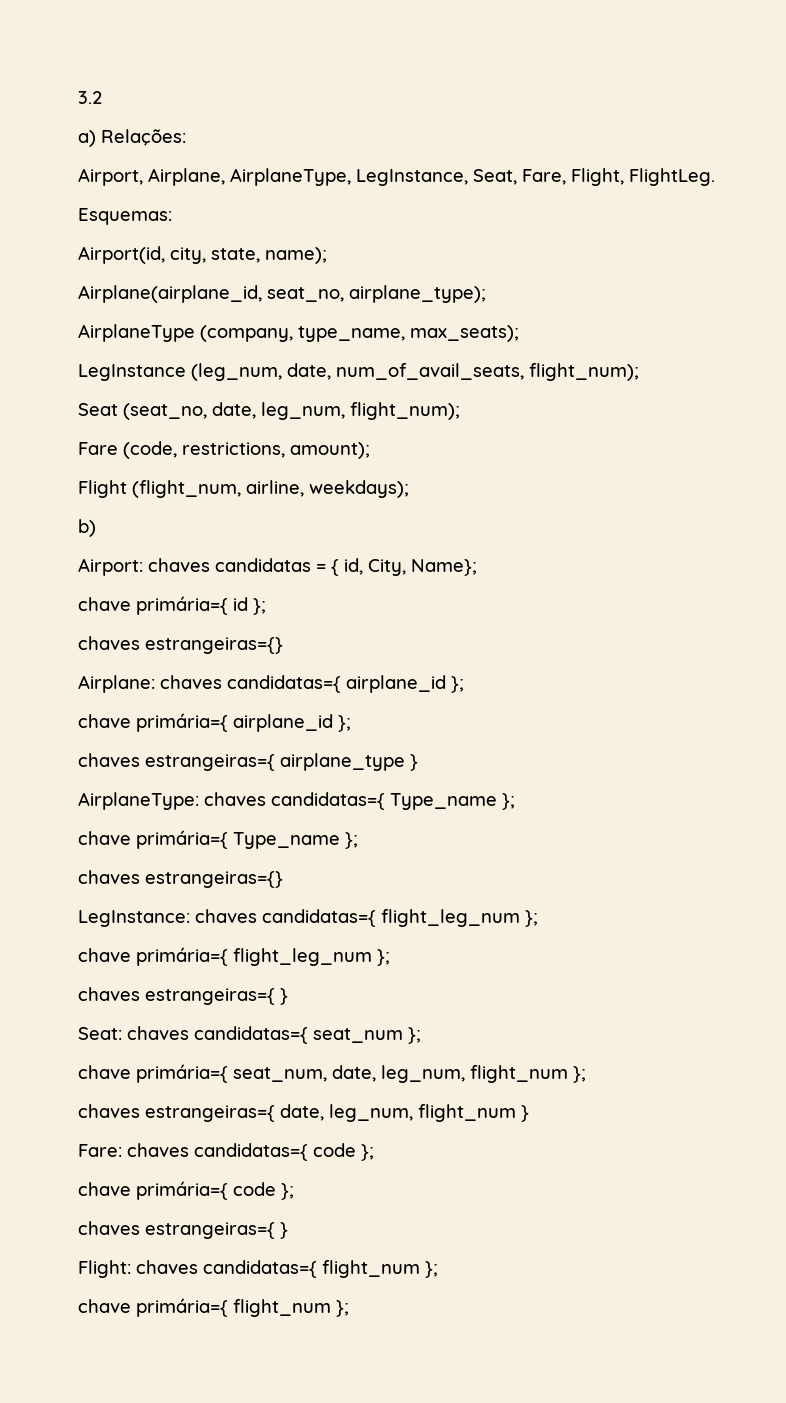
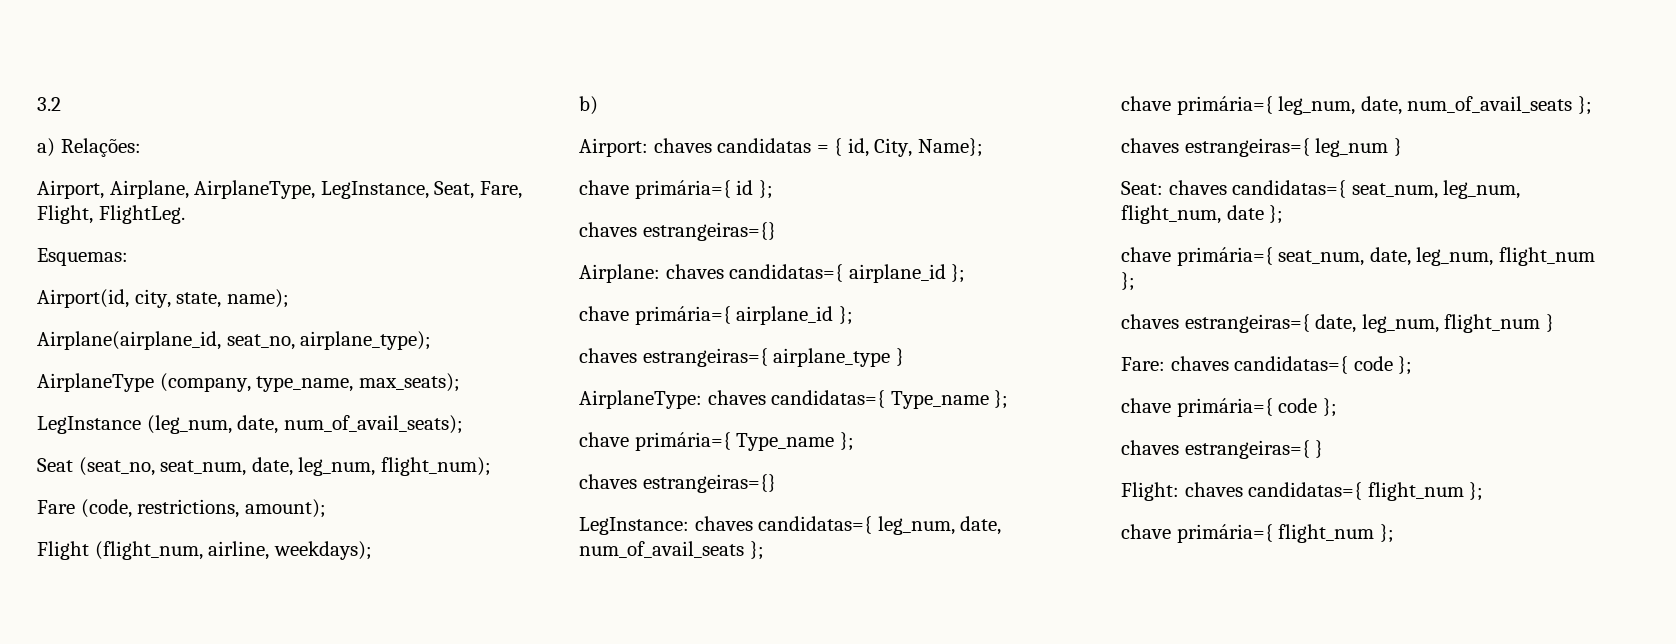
[336,363,639,381] num_of_avail_seats, flight_num); -> [283,415,463,434] num_of_avail_seats);
(207, 411) none -> [160,460,247,476] seat_num,
[381,909,538,927] [78,947,390,966] [78,987,275,1005] flight_leg_num }; // chave primária={ flight_leg_num }; // chaves estrangeiras={ -> [877,516,1002,535] [579,541,764,560] [1121,96,1592,115] [1121,138,1389,157] leg_num, date, num_of_avail_seats }; // chave primária={ leg_num, date, num_of_avail_seats }; // chaves estrangeiras={ leg_num
[313,1028,403,1043] seat_num -> [1351,180,1521,199] [1121,205,1264,224] seat_num, leg_num, flight_num, date

